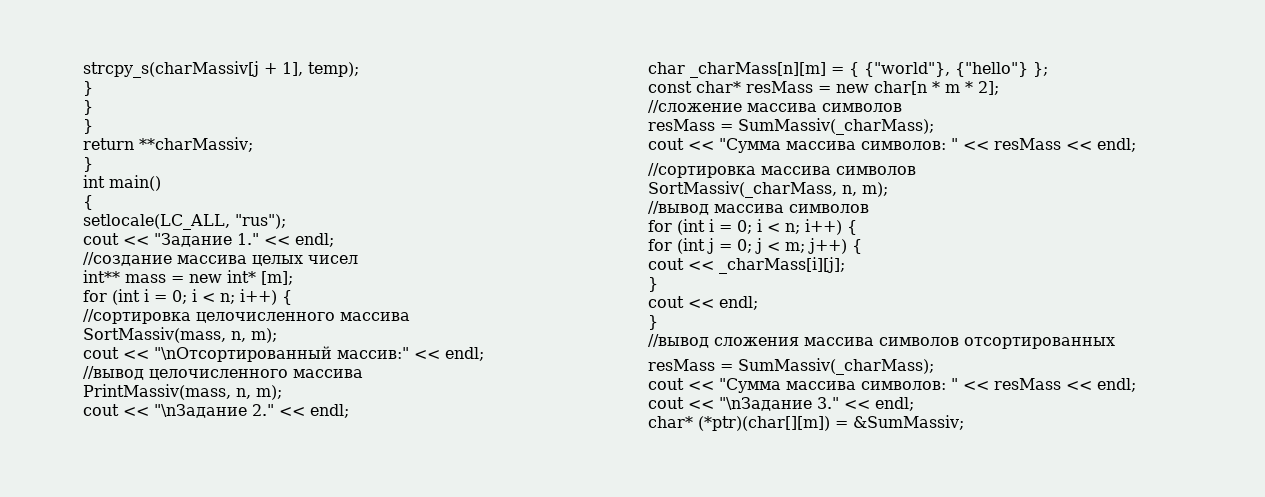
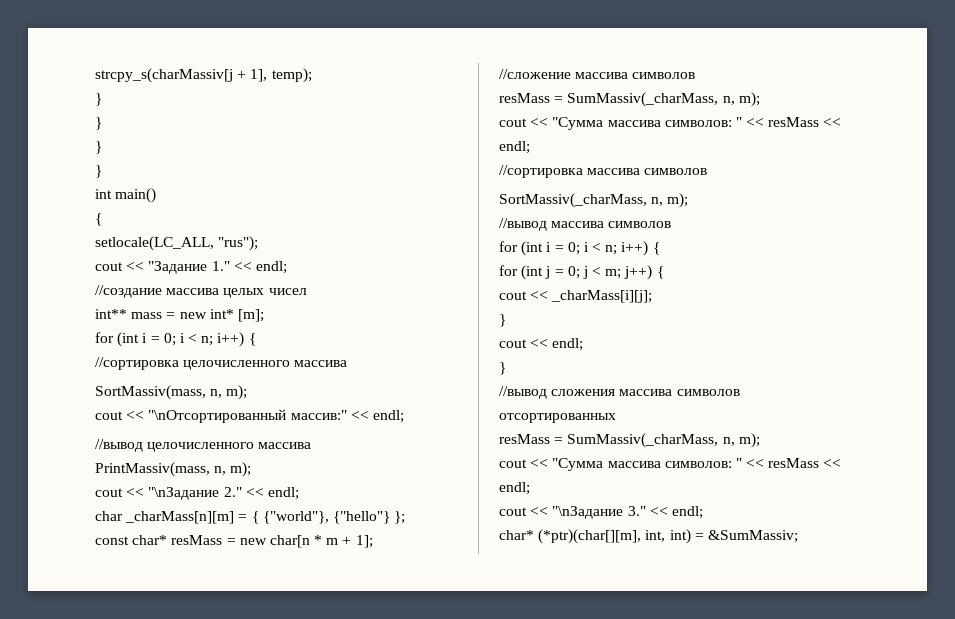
[83,137,253,152] // return **charMassiv; -> (102, 147) none
[965,81,999,95] * 2]; -> [342,535,373,548] + 1];
[738,118,934,135] SumMassiv(_charMass); -> [567,92,760,107] SumMassiv(_charMass, n, m);
[738,358,934,375] SumMassiv(_charMass); -> [567,433,760,448] SumMassiv(_charMass, n, m);
[698,416,830,431] (*ptr)(char[][m]) -> [538,529,691,544] (*ptr)(char[][m], int, int)

